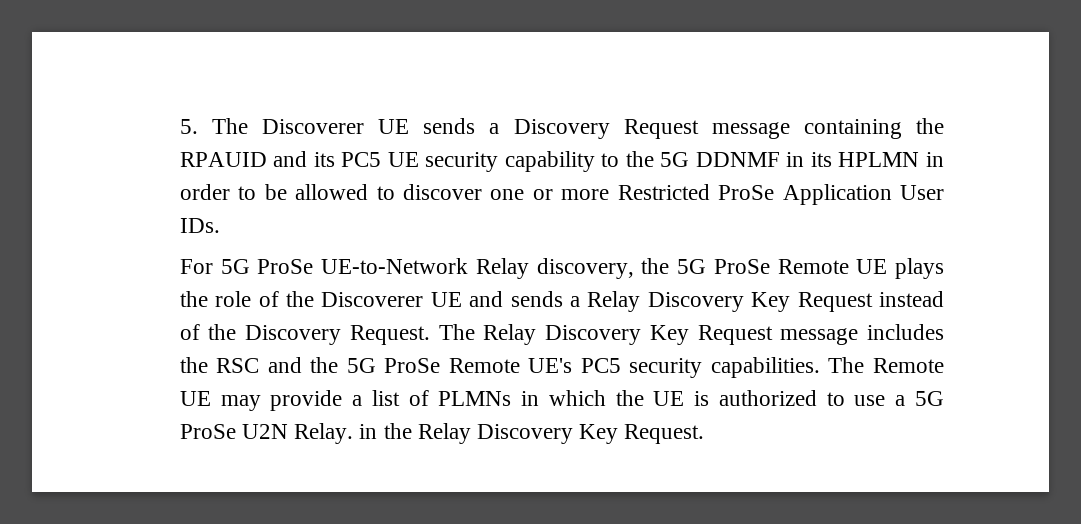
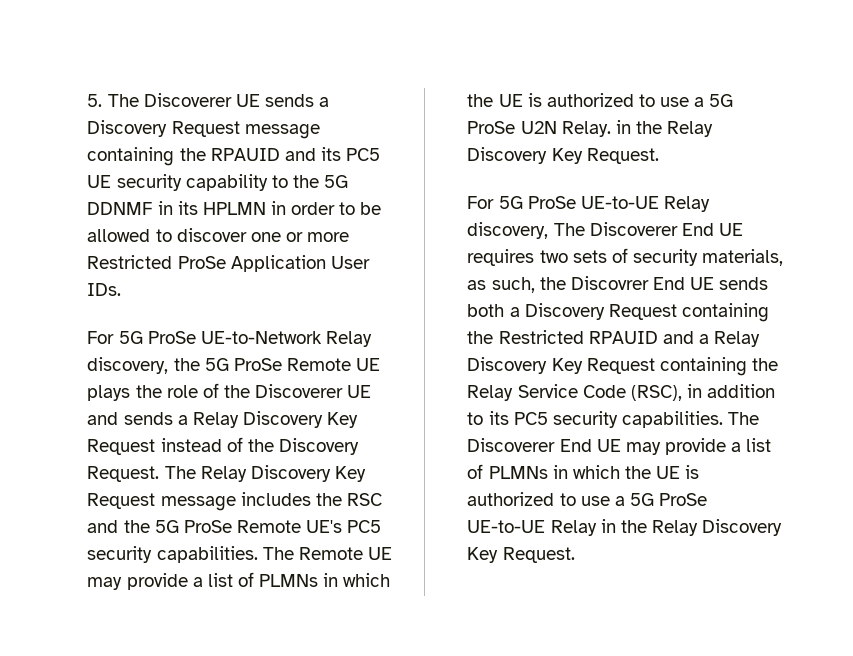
(705, 434) none -> [467,196,710,212] [467,222,743,239] [467,248,784,266] [467,276,769,293] [467,303,769,322] [467,330,761,347] [467,357,778,376] [467,384,776,401] [467,411,760,428] [467,438,772,455] [467,464,700,479] [467,492,708,506] [467,519,783,536] [467,547,575,563] // For 5G ProSe UE-to-UE Relay discovery, The Discoverer End UE requires two sets of security materials, as such, the Discovrer End UE sends both a Discovery Request containing the Restricted RPAUID and a Relay Discovery Key Request containing the Relay Service Code (RSC), in addition to its PC5 security capabilities. The Discoverer End UE may provide a list of PLMNs in which the UE is authorized to use a 5G ProSe UE-to-UE Relay in the Relay Discovery Key Request.

